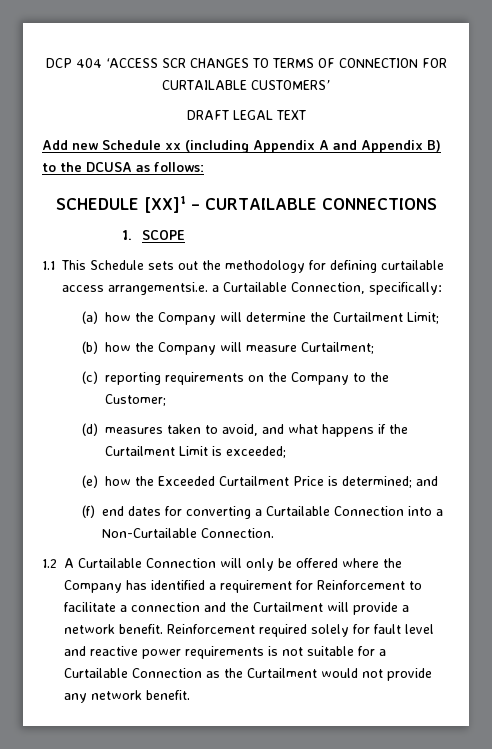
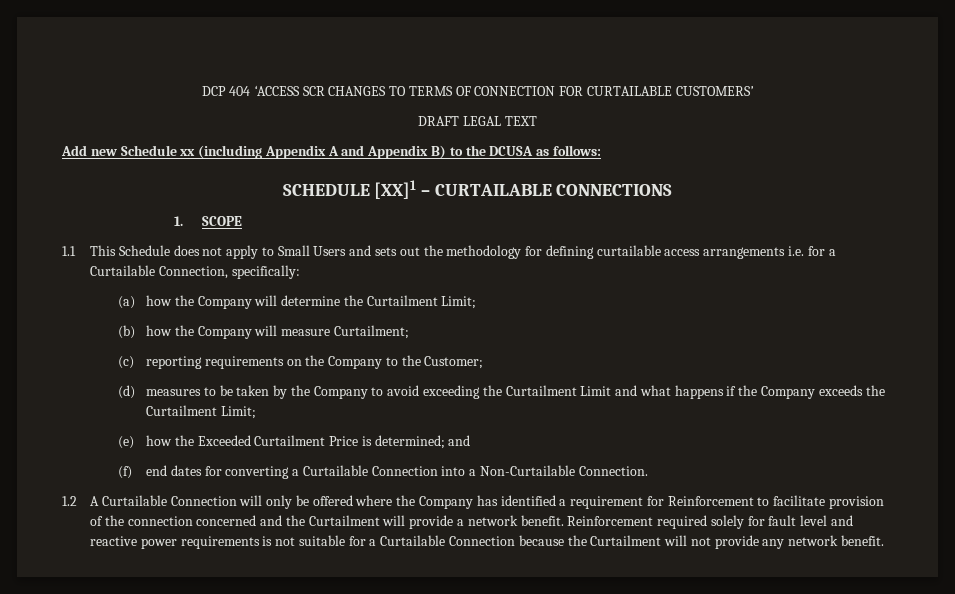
(145, 265) none -> [173,245,372,259] does not apply to Small Users and
[108,282,209,295] arrangementsi.e. -> [703,246,825,259] arrangements i.e. for
[167,424,259,436] taken to avoid, -> [203,385,612,399] to be taken by the Company to avoid exceeding the Curtailment Limit
[105,446,287,458] Curtailment Limit is exceeded; -> [760,385,885,399] [145,405,256,419] Company exceeds the Curtailment Limit;
[120,602,200,612] a connection -> [829,496,885,509] [89,515,257,526] provision of the connection concerned
[206,668,358,678] as the Curtailment would -> [518,535,688,546] because the Curtailment will

